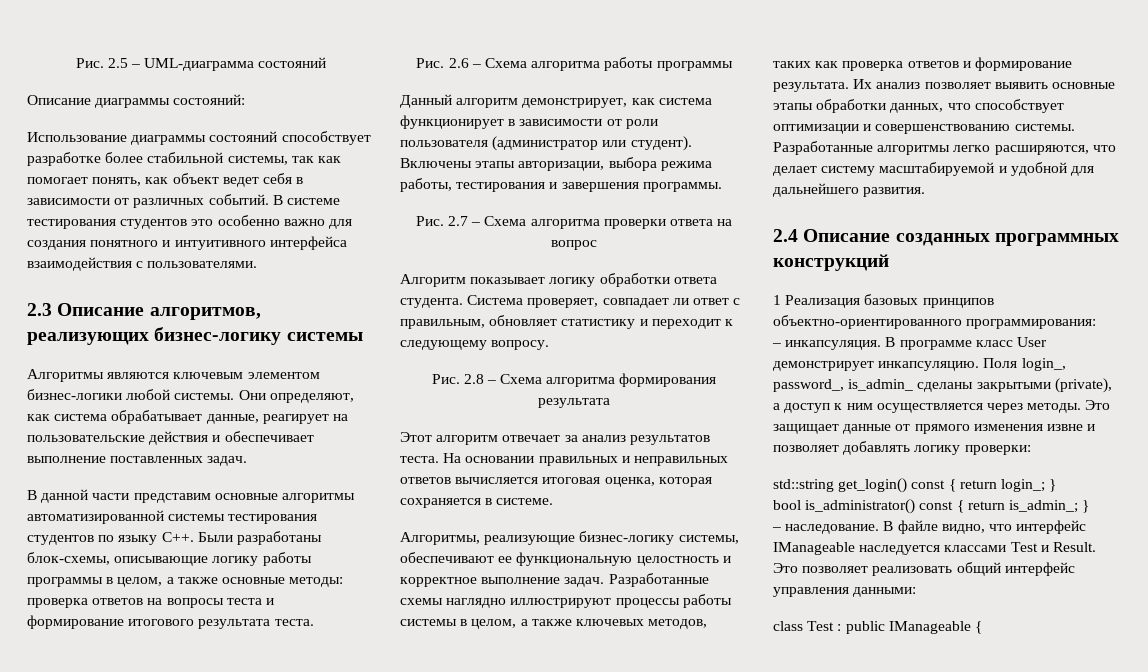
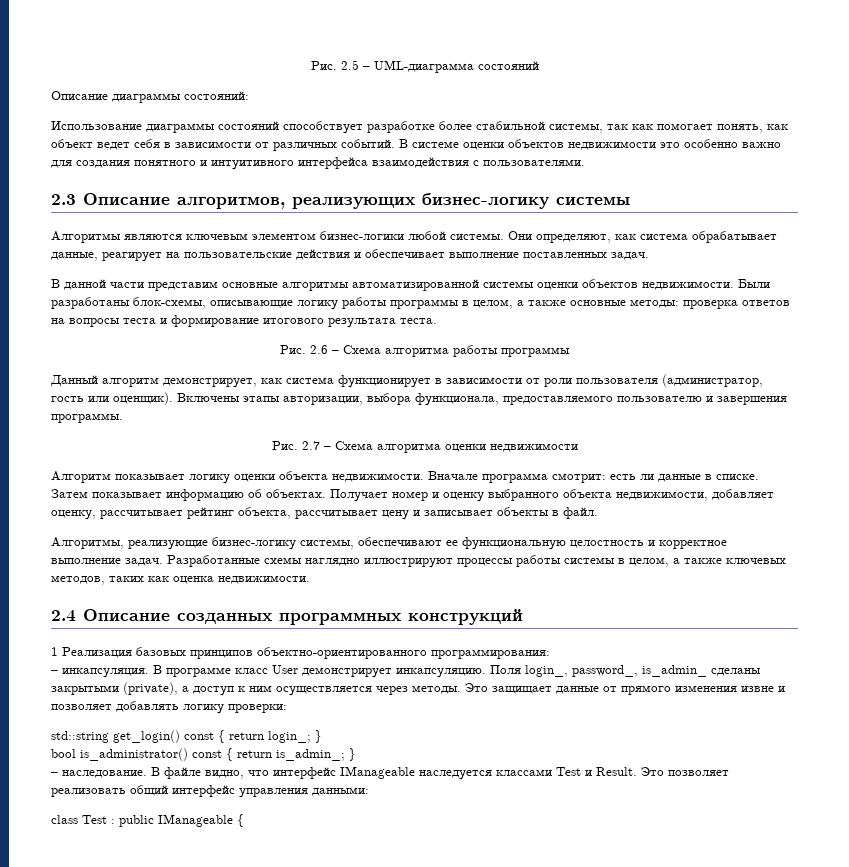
[27,219,188,229] тестирования студентов -> [463,139,656,150] оценки объектов недвижимости
[228,514,318,524] [27,532,194,545] тестирования студентов по языку C++. -> [537,279,734,290] оценки объектов недвижимости.
[492,136,692,151] (администратор или студент). -> [662,374,763,387] [51,392,173,405] (администратор, гость или оценщик).
[660,161,712,171] [400,178,546,192] режима работы, тестирования -> [415,393,702,406] функционала, предоставляемого пользователю
[603,219,733,229] [551,240,597,250] проверки ответа на вопрос -> [444,443,578,452] оценки недвижимости
[599,273,717,287] [400,295,741,308] [400,315,733,329] [400,340,550,350] [431,373,717,387] [538,398,610,408] [400,432,710,445] [400,453,728,466] [400,477,712,487] [400,498,554,508] обработки ответа студента. Система проверяет, совпадает ли ответ с правильным, обновляет статистику и переходит к следующему вопросу. // Рис. 2.8 – Схема алгоритма формирования результата // Этот алгоритм отвечает за анализ результатов теста. На основании правильных и неправильных ответов вычисляется итоговая оценка, которая сохраняется в системе. -> [234,471,759,483] [51,489,774,502] [51,507,598,520] оценки объекта недвижимости. Вначале программа смотрит: есть ли данные в списке. Затем показывает информацию об объектах. Получает номер и оценку выбранного объекта недвижимости, добавляет оценку, рассчитывает рейтинг объекта, рассчитывает цену и записывает объекты в файл.
[842,57,1072,71] [773,79,1115,92] [773,99,1064,113] [773,124,1075,134] [773,141,1116,155] [773,162,1094,176] [773,183,926,197] проверка ответов и формирование результата. Их анализ позволяет выявить основные этапы обработки данных, что способствует оптимизации и совершенствованию системы. Разработанные алгоритмы легко расширяются, что делает систему масштабируемой и удобной для дальнейшего развития. -> [173,575,310,584] оценка недвижимости.

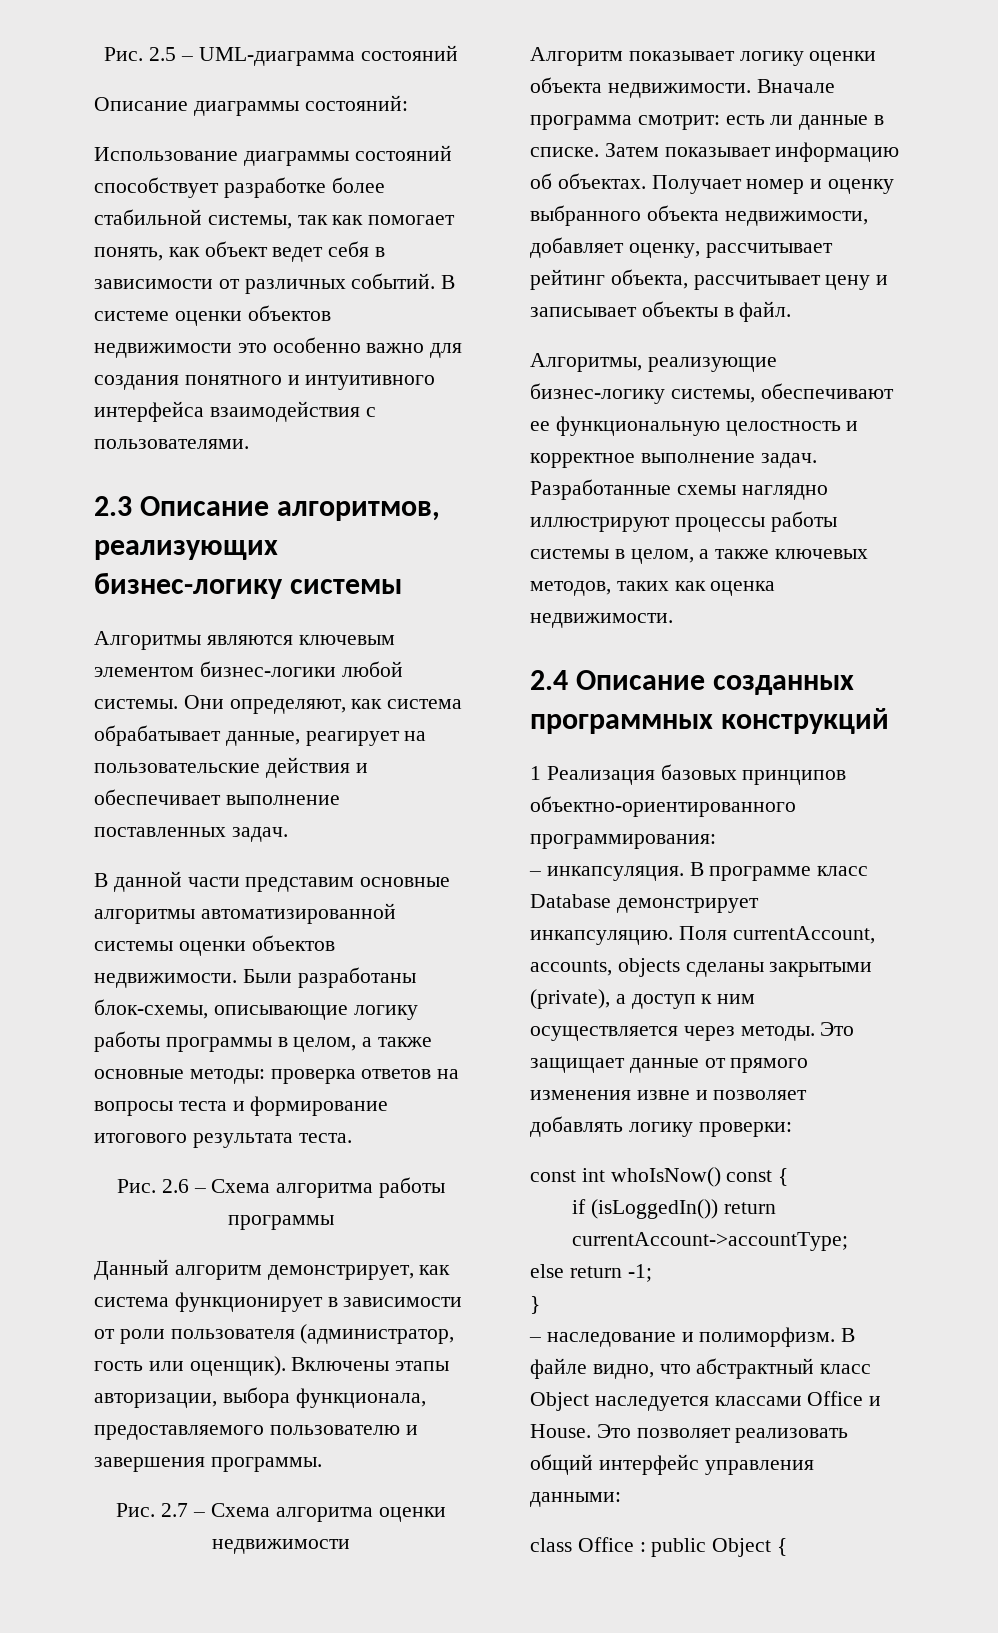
[272,665,298,674] User -> [530,894,611,908] Database
[525,665,707,677] login_, password_, is_admin_ -> [732,926,875,944] [530,958,680,977] currentAccount, accounts, objects
[51,730,322,743] [51,748,345,761] std::string get_login() const { return login_; } // bool is_administrator() const { return is_admin_; -> [530,1167,789,1187] [572,1199,776,1219] [572,1232,849,1251] [530,1264,652,1282] const int whoIsNow() const { // if (isLoggedIn()) return currentAccount->accountType; // else return -1; //
[62,770,147,778] наследование. -> [546,1327,836,1347] наследование и полиморфизм.
[273,766,637,780] интерфейс IManageable наследуется классами Test и Result. -> [696,1358,872,1379] [530,1391,882,1411] [530,1424,591,1438] абстрактный класс Object наследуется классами Office и House.
[82,815,107,824] Test -> [577,1537,634,1552] Office
[158,814,233,827] IManageable -> [712,1538,772,1557] Object

